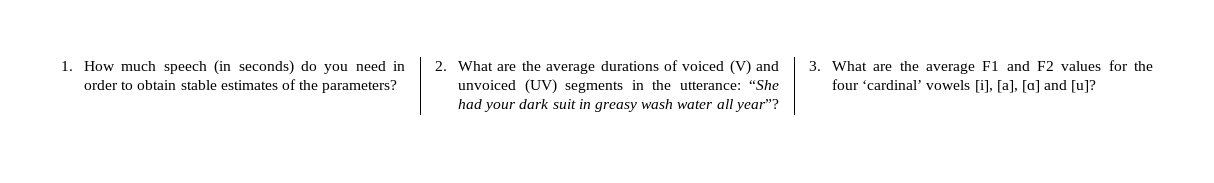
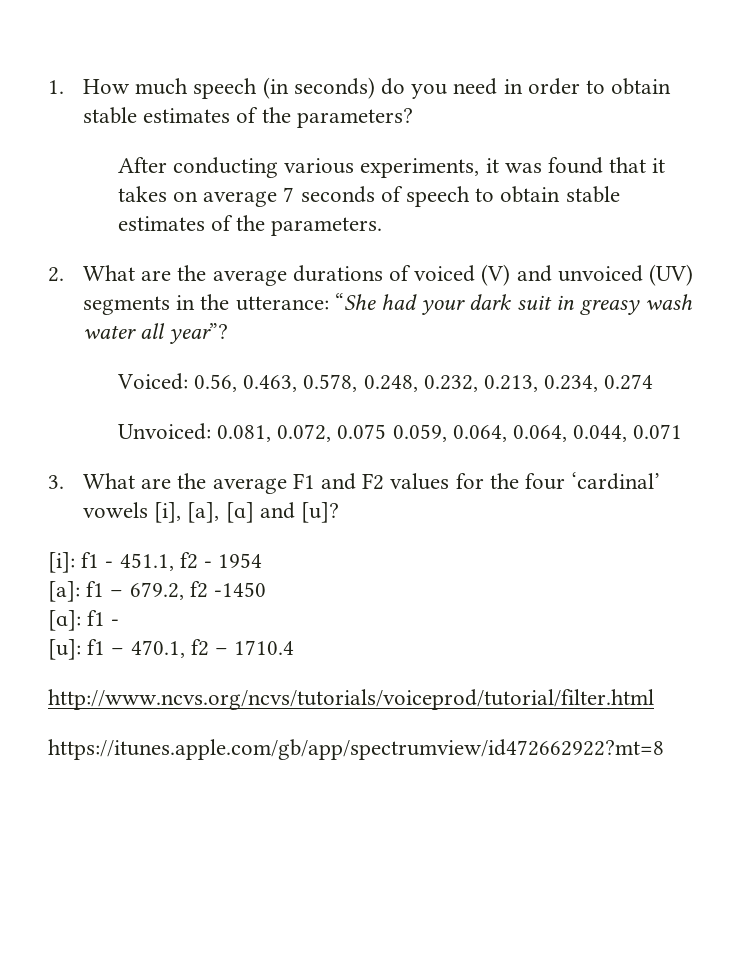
(398, 86) none -> [117,157,666,178] [117,186,620,207] [117,215,383,236] // After conducting various experiments, it was found that it takes on average 7 seconds of speech to obtain stable estimates of the parameters.
(779, 105) none -> [116,373,654,392] [117,423,683,442] // Voiced: 0.56, 0.463, 0.578, 0.248, 0.232, 0.213, 0.234, 0.274 // Unvoiced: 0.081, 0.072, 0.075 0.059, 0.064, 0.064, 0.044, 0.071
(1097, 86) none -> [48,552,263,573] [48,581,267,602] [48,610,120,631] [48,639,295,660] [48,689,654,710] [48,739,664,760] // [i]: f1 - 451.1, f2 - 1954 // [a]: f1 – 679.2, f2 -1450 // [ɑ]: f1 - // [u]: f1 – 470.1, f2 – 1710.4 // http://www.ncvs.org/ncvs/tutorials/voiceprod/tutorial/filter.html // https://itunes.apple.com/gb/app/spectrumview/id472662922?mt=8

